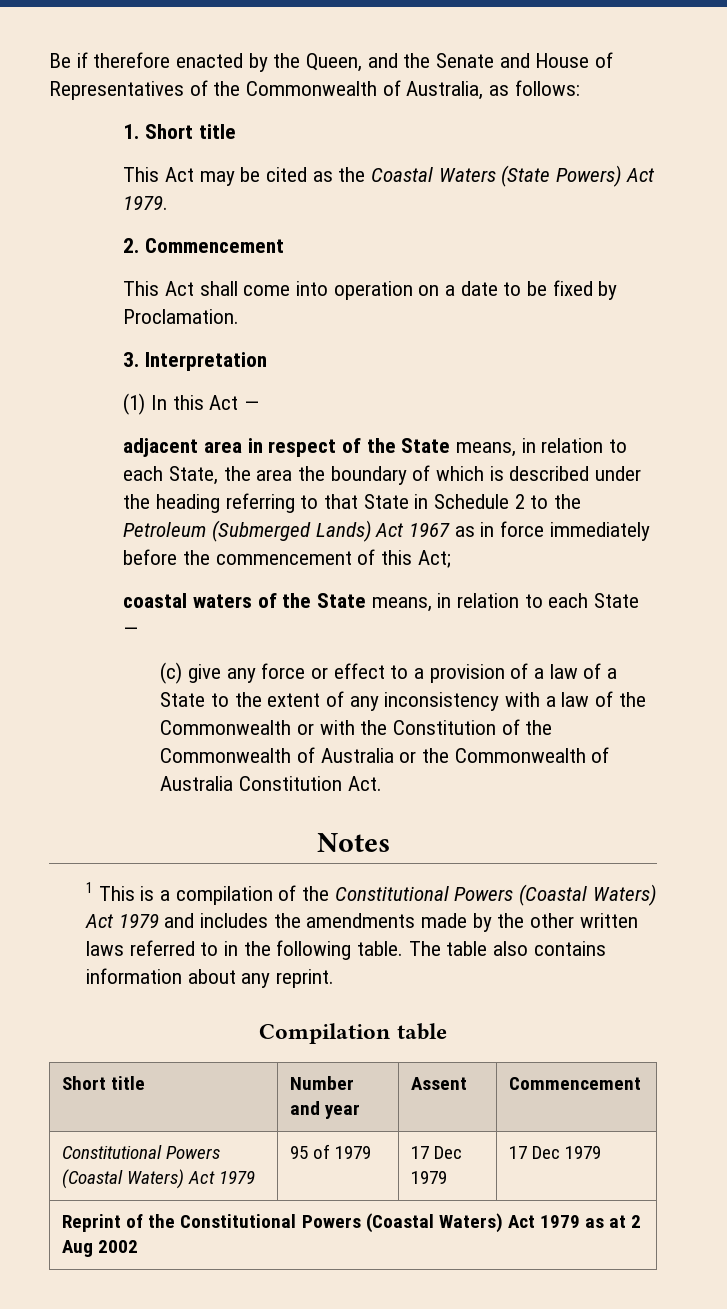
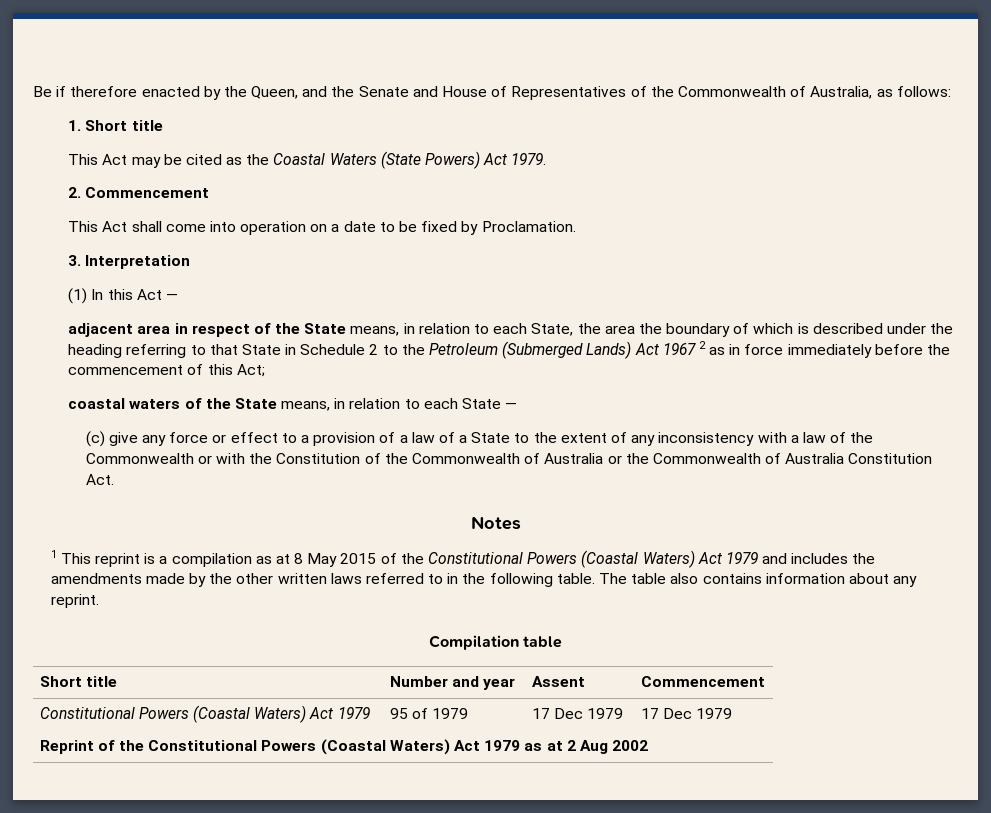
(450, 530) none -> [698,341,706,349] 2
(135, 893) none -> [94,553,140,567] reprint
(273, 895) none -> [255,553,377,567] as at 8 May 2015

